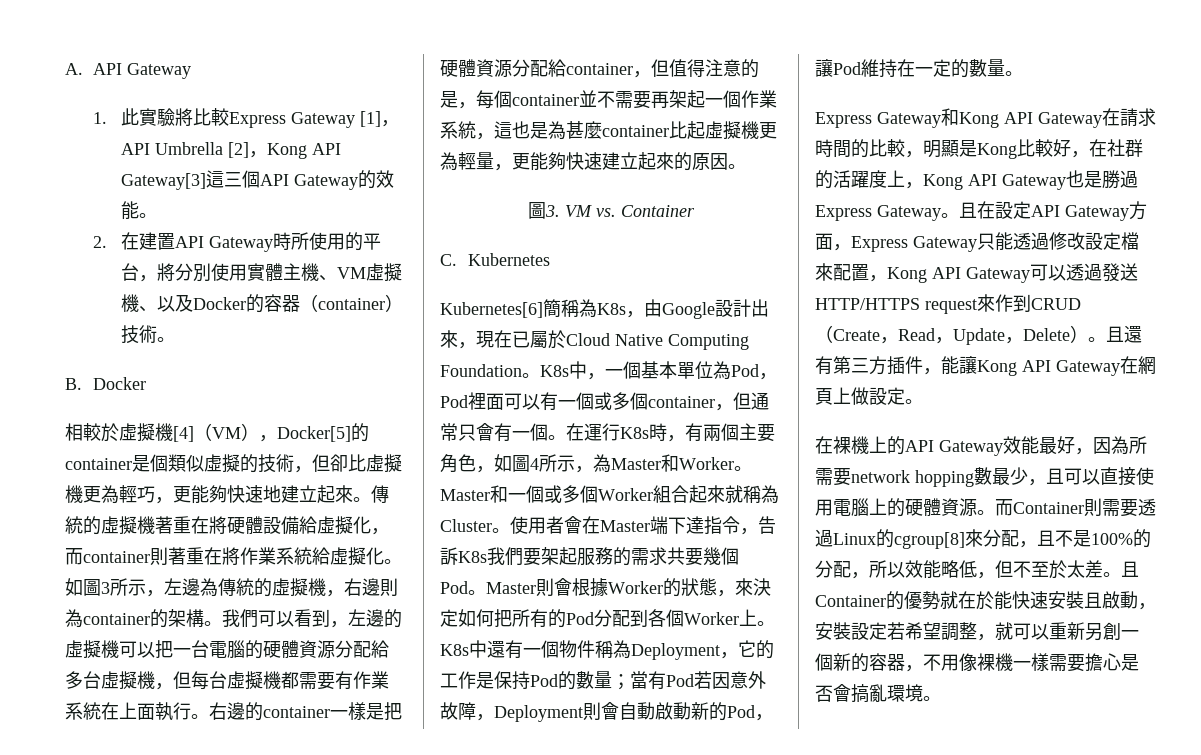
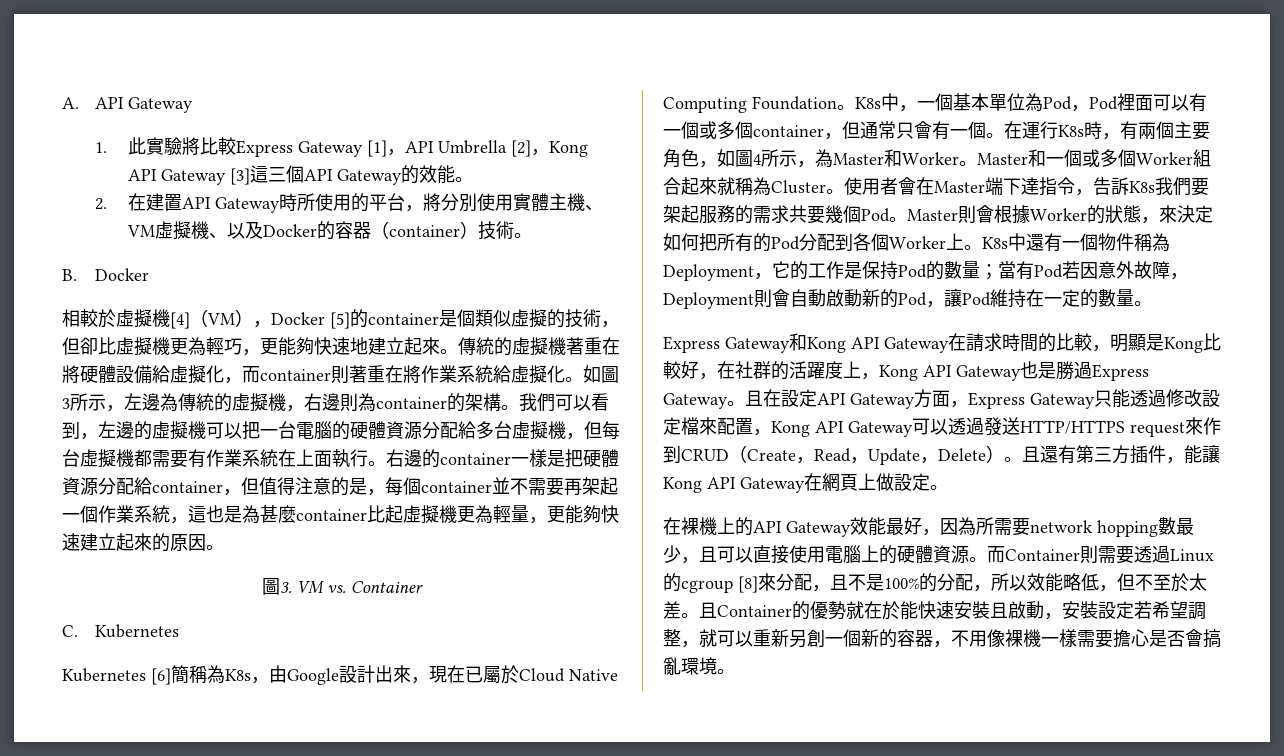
[121,173,207,190] Gateway[3] -> [161,168,251,185] Gateway [3]
[277,426,351,442] Docker[5] -> [271,312,350,329] Docker [5]
[440,302,543,318] Kubernetes[6] -> [62,668,171,685] Kubernetes [6]
[894,532,965,549] cgroup[8] -> [681,576,758,593] cgroup [8]

